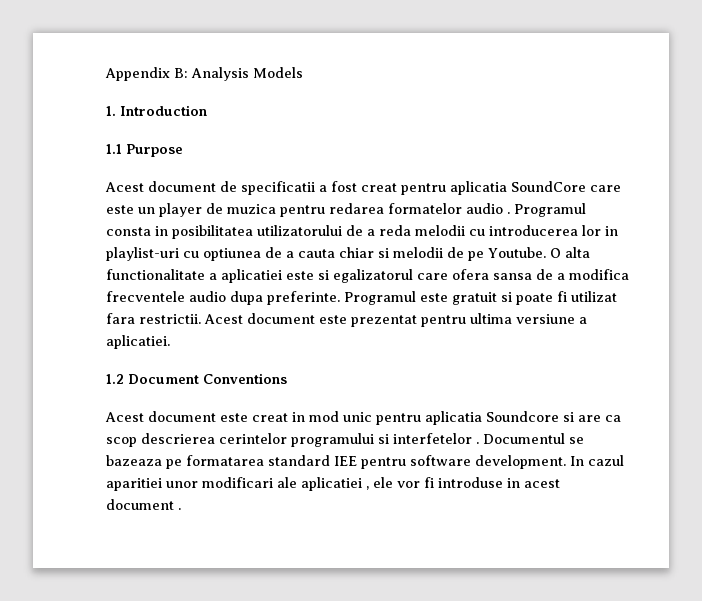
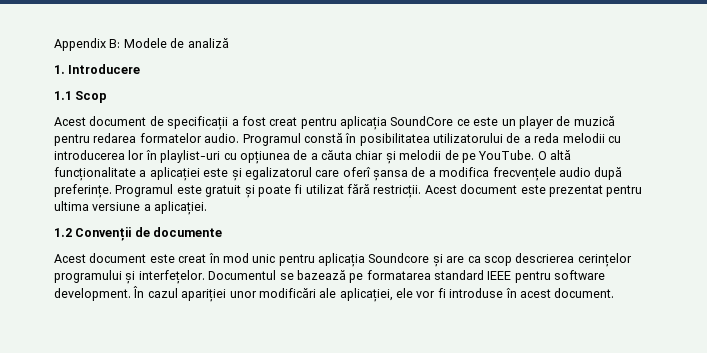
[191,67,303,81] Analysis Models -> [123,38,229,48] Modele de analiză
[120,105,207,116] Introduction -> [68,64,141,74] Introducere
[126,144,183,157] Purpose -> [75,91,108,103] Scop
[241,181,315,195] specificatii -> [167,116,229,130] specificații
[450,181,621,195] aplicatia SoundCore care -> [340,116,470,130] aplicația SoundCore ce
[227,204,276,214] muzica -> [573,116,615,126] muzică
[466,203,586,217] [106,226,168,236] audio . Programul consta in -> [204,133,357,146] audio. Programul constă în
[605,226,618,236] in -> [145,150,157,160] în
[203,247,590,261] [106,269,629,283] [106,291,340,305] optiunea de a cauta chiar si melodii de pe Youtube. O alta functionalitate a aplicatiei este si egalizatorul care ofera sansa de a modifica frecventele audio dupa preferinte. -> [239,150,571,164] [54,167,623,181] [54,184,112,198] opțiunea de a căuta chiar și melodii de pe YouTube. O altă funcționalitate a aplicației este și egalizatorul care oferî șansa de a modifica frecvențele audio după preferințe.
[501,292,512,302] si -> [244,185,255,198] și
[106,313,201,324] fara restrictii. -> [347,184,422,198] fără restricții.
[106,335,170,349] aplicatiei. -> [154,201,208,215] aplicației.
[128,373,287,384] Document Conventions -> [75,227,223,241] Convenții de documente
[292,412,305,422] in -> [208,253,220,263] în
[425,411,574,425] aplicatia Soundcore si -> [318,253,443,267] aplicația Soundcore și
[219,433,479,447] cerintelor programului si interfetelor . -> [577,253,632,267] [54,270,205,284] cerințelor programului și interfețelor.
[106,455,162,466] bazeaza -> [296,270,346,280] bazează
[334,456,357,466] IEE -> [487,271,512,280] IEEE
[570,455,624,466] [106,477,560,491] [106,499,181,510] In cazul aparitiei unor modificari ale aplicatiei , ele vor fi introduse in acest document . -> [133,286,615,302] În cazul apariției unor modificări ale aplicației, ele vor fi introduse în acest document.

